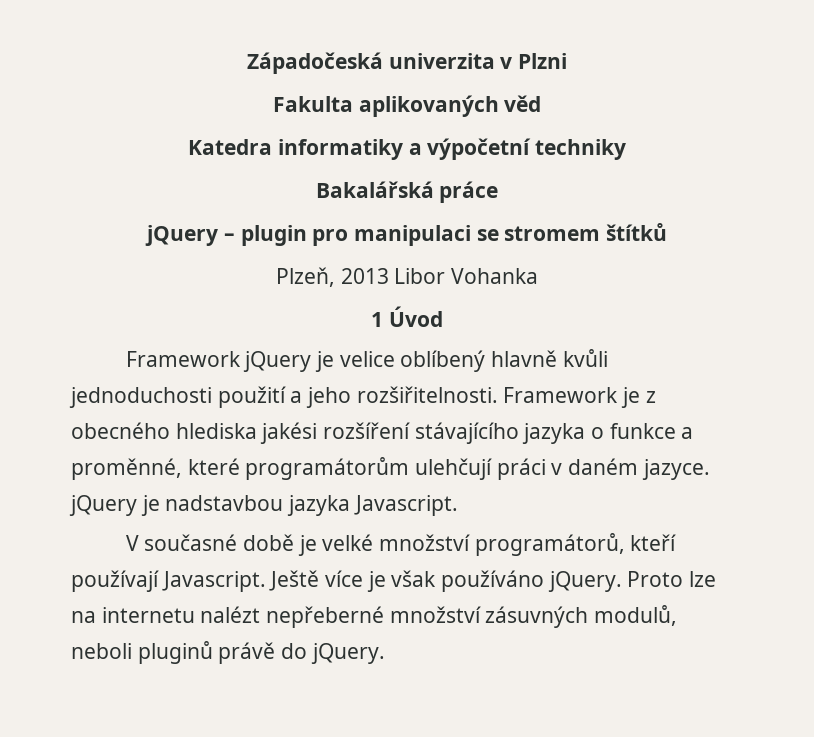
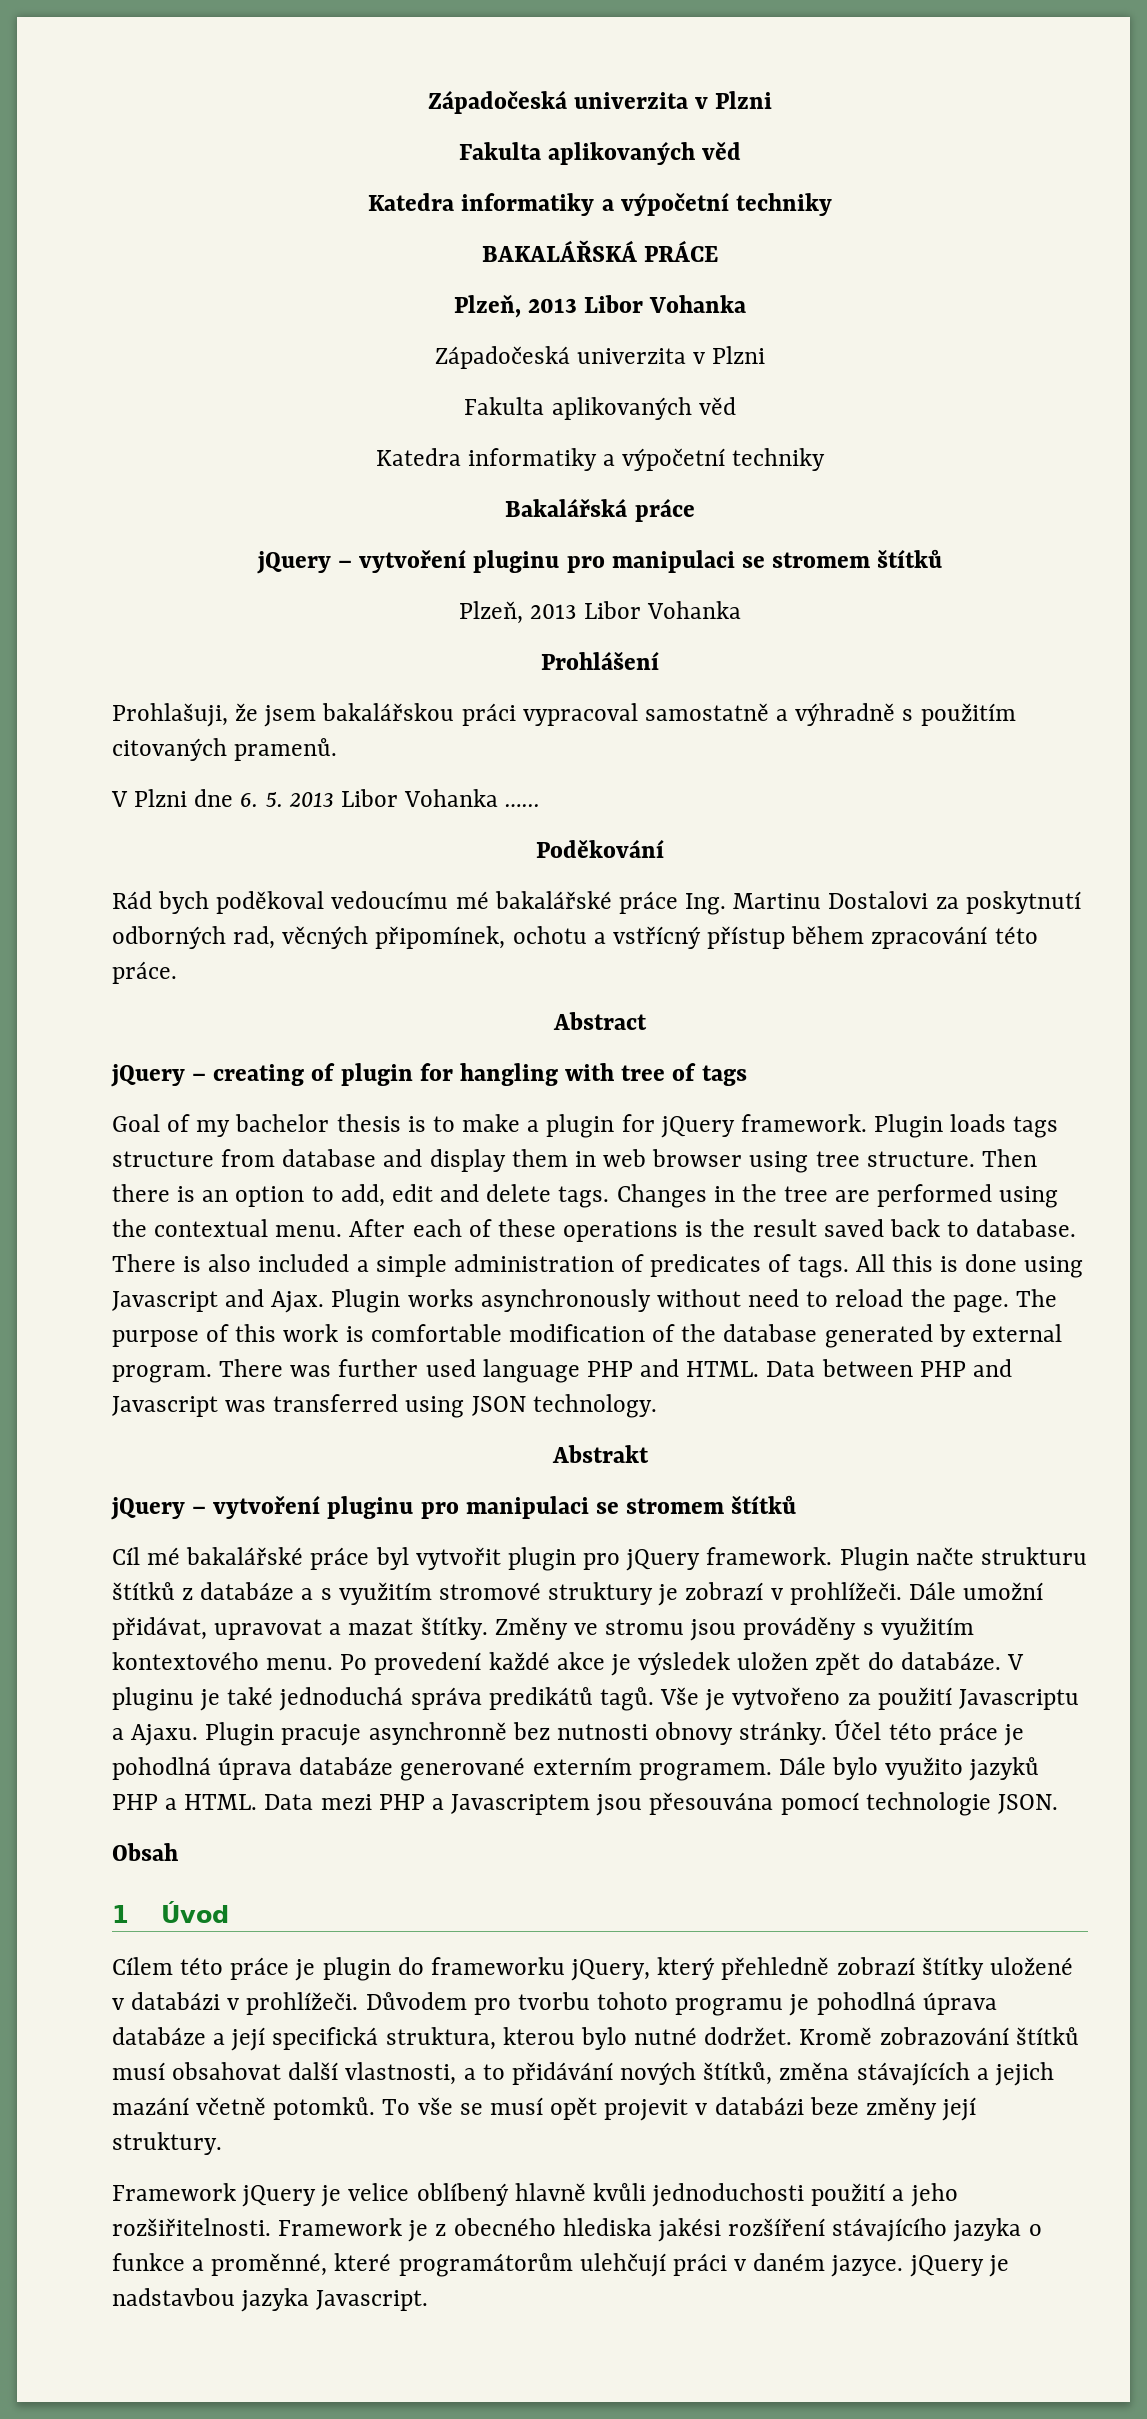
(626, 149) none -> [481,240,719,262] [453,294,747,318] [434,346,766,369] [464,397,736,420] [375,448,826,471] // BAKALÁŘSKÁ PRÁCE // Plzeň, 2013 Libor Vohanka // Západočeská univerzita v Plzni // Fakulta aplikovaných věd // Katedra informatiky a výpočetní techniky
[240,225,307,246] plugin -> [359,549,560,573] vytvoření pluginu
[371,306,443,327] 1 Úvod -> [541,651,659,670] [112,703,1016,727] [112,738,338,761] [111,789,541,807] [536,839,664,858] [112,891,1081,915] [112,926,1038,949] [112,961,177,984] [553,1012,647,1030] [111,1063,747,1087] [112,1114,1059,1138] [112,1149,1037,1173] [112,1184,1059,1208] [112,1219,1077,1242] [112,1254,1084,1278] [112,1289,1057,1313] [112,1324,1062,1348] [112,1359,1012,1383] [112,1394,657,1418] [551,1445,649,1463] [111,1495,797,1520] [112,1547,1087,1571] [112,1582,1044,1606] [112,1617,974,1641] [112,1652,1024,1676] [112,1687,1079,1711] [112,1719,1024,1746] [112,1757,1040,1781] [112,1792,1058,1816] [112,1843,178,1861] [112,1901,230,1923] [112,1957,1073,1981] [112,1992,997,2016] [112,2027,1079,2051] [112,2062,1054,2086] [112,2097,977,2121] [112,2132,222,2155] Prohlášení // Prohlašuji, že jsem bakalářskou práci vypracoval samostatně a výhradně s použitím citovaných pramenů. // V Plzni dne 6. 5. 2013 Libor Vohanka …... // Poděkování // Rád bych poděkoval vedoucímu mé bakalářské práce Ing. Martinu Dostalovi za poskytnutí odborných rad, věcných připomínek, ochotu a vstřícný přístup během zpracování této práce. // Abstract // jQuery – creating of plugin for hangling with tree of tags // Goal of my bachelor thesis is to make a plugin for jQuery framework. Plugin loads tags structure from database and display them in web browser using tree structure. Then there is an option to add, edit and delete tags. Changes in the tree are performed using the contextual menu. After each of these operations is the result saved back to database. There is also included a simple administration of predicates of tags. All this is done using Javascript and Ajax. Plugin works asynchronously without need to reload the page. The purpose of this work is comfortable modification of the database generated by external program. There was further used language PHP and HTML. Data between PHP and Javascript was transferred using JSON technology. // Abstrakt // jQuery – vytvoření pluginu pro manipulaci se stromem štítků // Cíl mé bakalářské práce byl vytvořit plugin pro jQuery framework. Plugin načte strukturu štítků z databáze a s využitím stromové struktury je zobrazí v prohlížeči. Dále umožní přidávat, upravovat a mazat štítky. Změny ve stromu jsou prováděny s využitím kontextového menu. Po provedení každé akce je výsledek uložen zpět do databáze. V pluginu je také jednoduchá správa predikátů tagů. Vše je vytvořeno za použití Javascriptu a Ajaxu. Plugin pracuje asynchronně bez nutnosti obnovy stránky. Účel této práce je pohodlná úprava databáze generované externím programem. Dále bylo využito jazyků PHP a HTML. Data mezi PHP a Javascriptem jsou přesouvána pomocí technologie JSON. // Obsah // 1 Úvod // Cílem této práce je plugin do frameworku jQuery, který přehledně zobrazí štítky uložené v databázi v prohlížeči. Důvodem pro tvorbu tohoto programu je pohodlná úprava databáze a její specifická struktura, kterou bylo nutné dodržet. Kromě zobrazování štítků musí obsahovat další vlastnosti, a to přidávání nových štítků, změna stávajících a jejich mazání včetně potomků. To vše se musí opět projevit v databázi beze změny její struktury.
[125,533,677,556] [71,570,717,592] [71,605,678,628] [71,641,385,664] // V současné době je velké množství programátorů, kteří používají Javascript. Ještě více je však používáno jQuery. Proto lze na internetu nalézt nepřeberné množství zásuvných modulů, neboli pluginů právě do jQuery. -> (429, 2300) none

